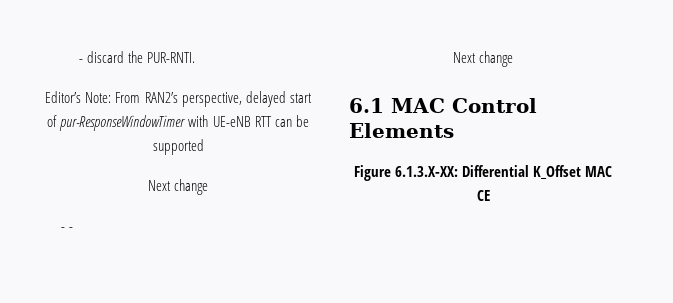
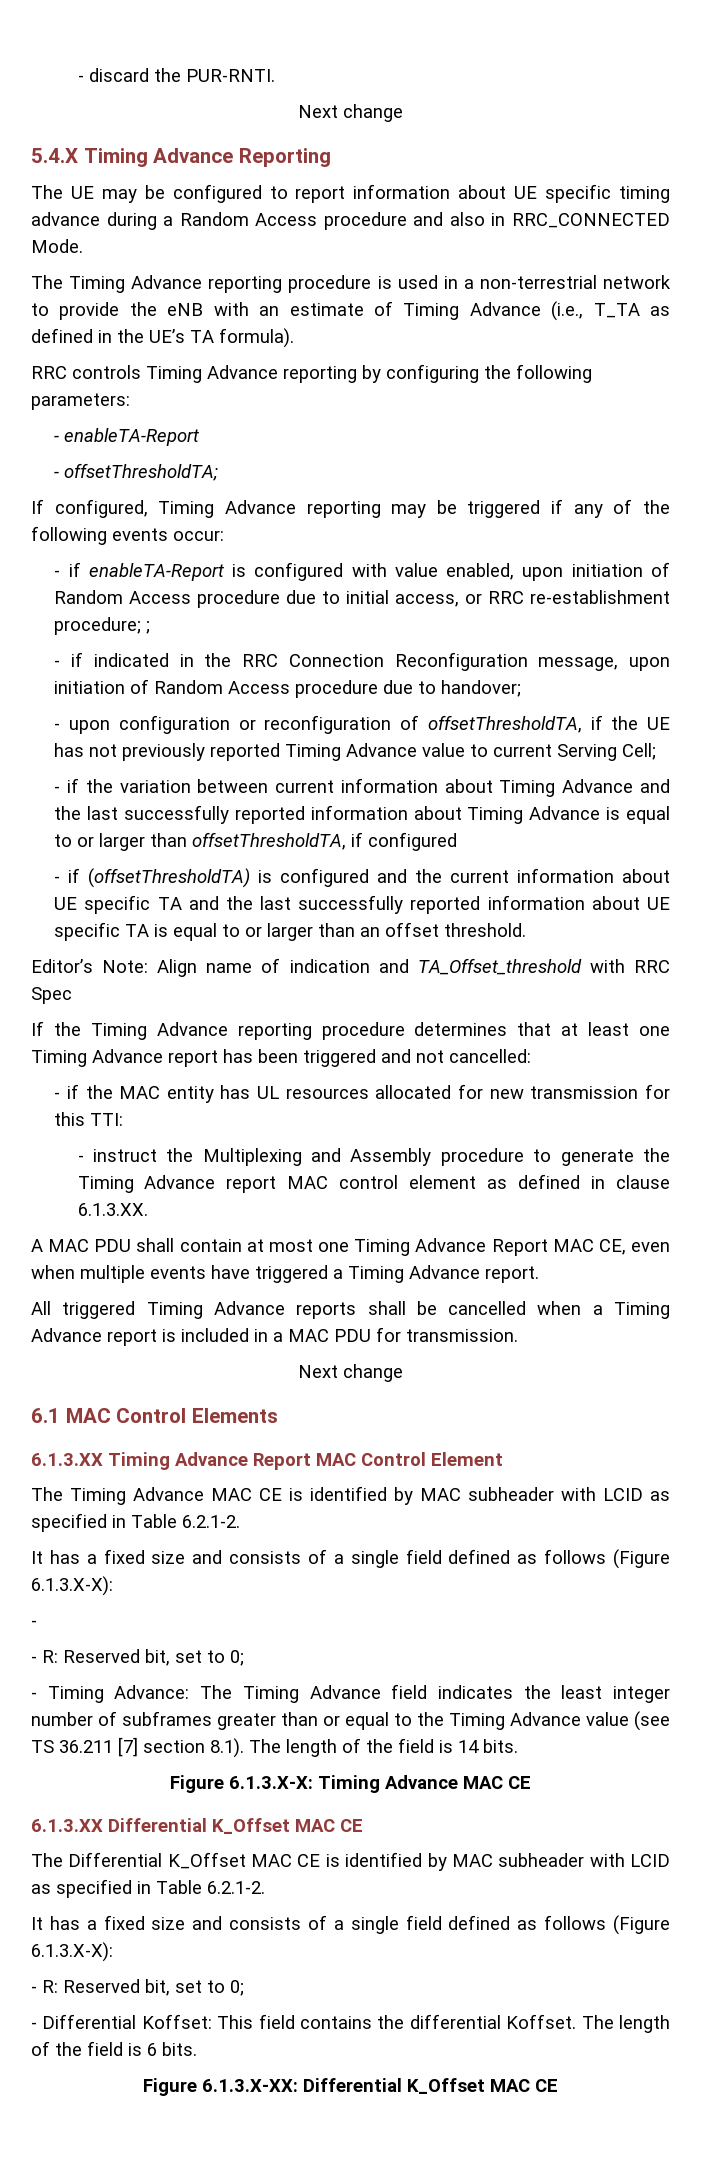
[45,91,312,107] [47,115,309,131] [152,139,204,155] [147,179,209,195] [61,227,74,231] Editor’s Note: From RAN2’s perspective, delayed start of pur-ResponseWindowTimer with UE-eNB RTT can be supported // Next change // - - -> [298,104,403,122] [31,148,331,167] [31,184,670,203] [31,212,670,230] [31,239,83,253] [31,275,672,293] [31,301,670,321] [31,328,294,348] [31,364,592,383] [31,393,130,410] [54,428,200,446] [54,463,219,481] [31,499,670,518] [31,526,224,545] [54,562,670,581] [54,590,670,608] [54,617,151,635] [54,652,670,671] [54,679,522,698] [54,715,670,734] [54,743,657,761] [54,778,670,797] [54,805,670,824] [54,832,458,851] [54,868,671,888] [54,895,671,914] [54,922,527,941] [31,958,670,977] [31,987,72,1004] [31,1021,670,1040] [31,1049,531,1067] [54,1084,670,1103] [54,1112,124,1126] [77,1148,670,1166] [77,1174,671,1193] [77,1203,148,1216] [31,1238,670,1256] [31,1265,539,1283] [31,1301,670,1319] [31,1327,518,1346] Next change // 5.4.X Timing Advance Reporting // The UE may be configured to report information about UE specific timing advance during a Random Access procedure and also in RRC_CONNECTED Mode. // The Timing Advance reporting procedure is used in a non-terrestrial network to provide the eNB with an estimate of Timing Advance (i.e., T_TA as defined in the UE’s TA formula). // RRC controls Timing Advance reporting by configuring the following parameters: // - enableTA-Report // - offsetThresholdTA; // If configured, Timing Advance reporting may be triggered if any of the following events occur: // - if enableTA-Report is configured with value enabled, upon initiation of Random Access procedure due to initial access, or RRC re-establishment procedure; ; // - if indicated in the RRC Connection Reconfiguration message, upon initiation of Random Access procedure due to handover; // - upon configuration or reconfiguration of offsetThresholdTA, if the UE has not previously reported Timing Advance value to current Serving Cell; // - if the variation between current information about Timing Advance and the last successfully reported information about Timing Advance is equal to or larger than offsetThresholdTA, if configured // - if (offsetThresholdTA) is configured and the current information about UE specific TA and the last successfully reported information about UE specific TA is equal to or larger than an offset threshold. // Editor’s Note: Align name of indication and TA_Offset_threshold with RRC Spec // If the Timing Advance reporting procedure determines that at least one Timing Advance report has been triggered and not cancelled: // - if the MAC entity has UL resources allocated for new transmission for this TTI: // - instruct the Multiplexing and Assembly procedure to generate the Timing Advance report MAC control element as defined in clause 6.1.3.XX. // A MAC PDU shall contain at most one Timing Advance Report MAC CE, even when multiple events have triggered a Timing Advance report. // All triggered Timing Advance reports shall be cancelled when a Timing Advance report is included in a MAC PDU for transmission.
(454, 130) none -> [31,1452,503,1470] [31,1486,670,1505] [31,1513,240,1532] [31,1549,670,1569] [31,1576,113,1596] [31,1620,37,1627] [31,1649,244,1666] [31,1684,670,1703] [31,1711,670,1731] [31,1737,518,1758] [170,1775,531,1793] [31,1818,363,1834] [31,1852,671,1871] [31,1879,265,1898] [31,1915,670,1935] [31,1942,113,1962] [31,1979,244,1996] [31,2014,670,2033] [31,2041,197,2056] // 6.1.3.XX Timing Advance Report MAC Control Element // The Timing Advance MAC CE is identified by MAC subheader with LCID as specified in Table 6.2.1-2. // It has a fixed size and consists of a single field defined as follows (Figure 6.1.3.X-X): // - // - R: Reserved bit, set to 0; // - Timing Advance: The Timing Advance field indicates the least integer number of subframes greater than or equal to the Timing Advance value (see TS 36.211 [7] section 8.1). The length of the field is 14 bits. // Figure 6.1.3.X-X: Timing Advance MAC CE // 6.1.3.XX Differential K_Offset MAC CE // The Differential K_Offset MAC CE is identified by MAC subheader with LCID as specified in Table 6.2.1-2. // It has a fixed size and consists of a single field defined as follows (Figure 6.1.3.X-X): // - R: Reserved bit, set to 0; // - Differential Koffset: This field contains the differential Koffset. The length of the field is 6 bits.

